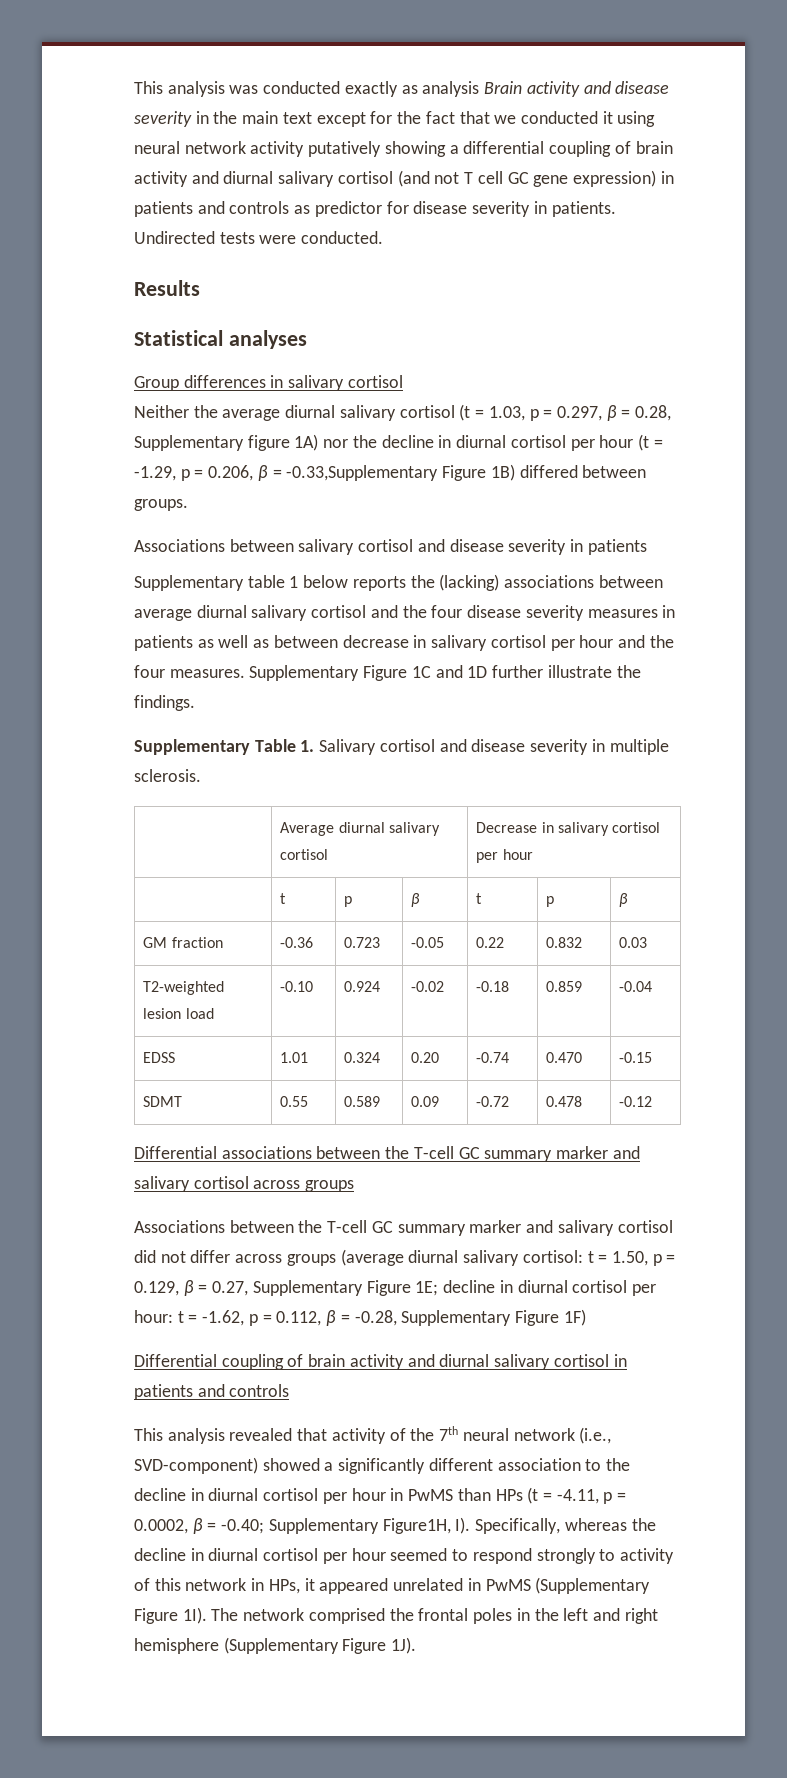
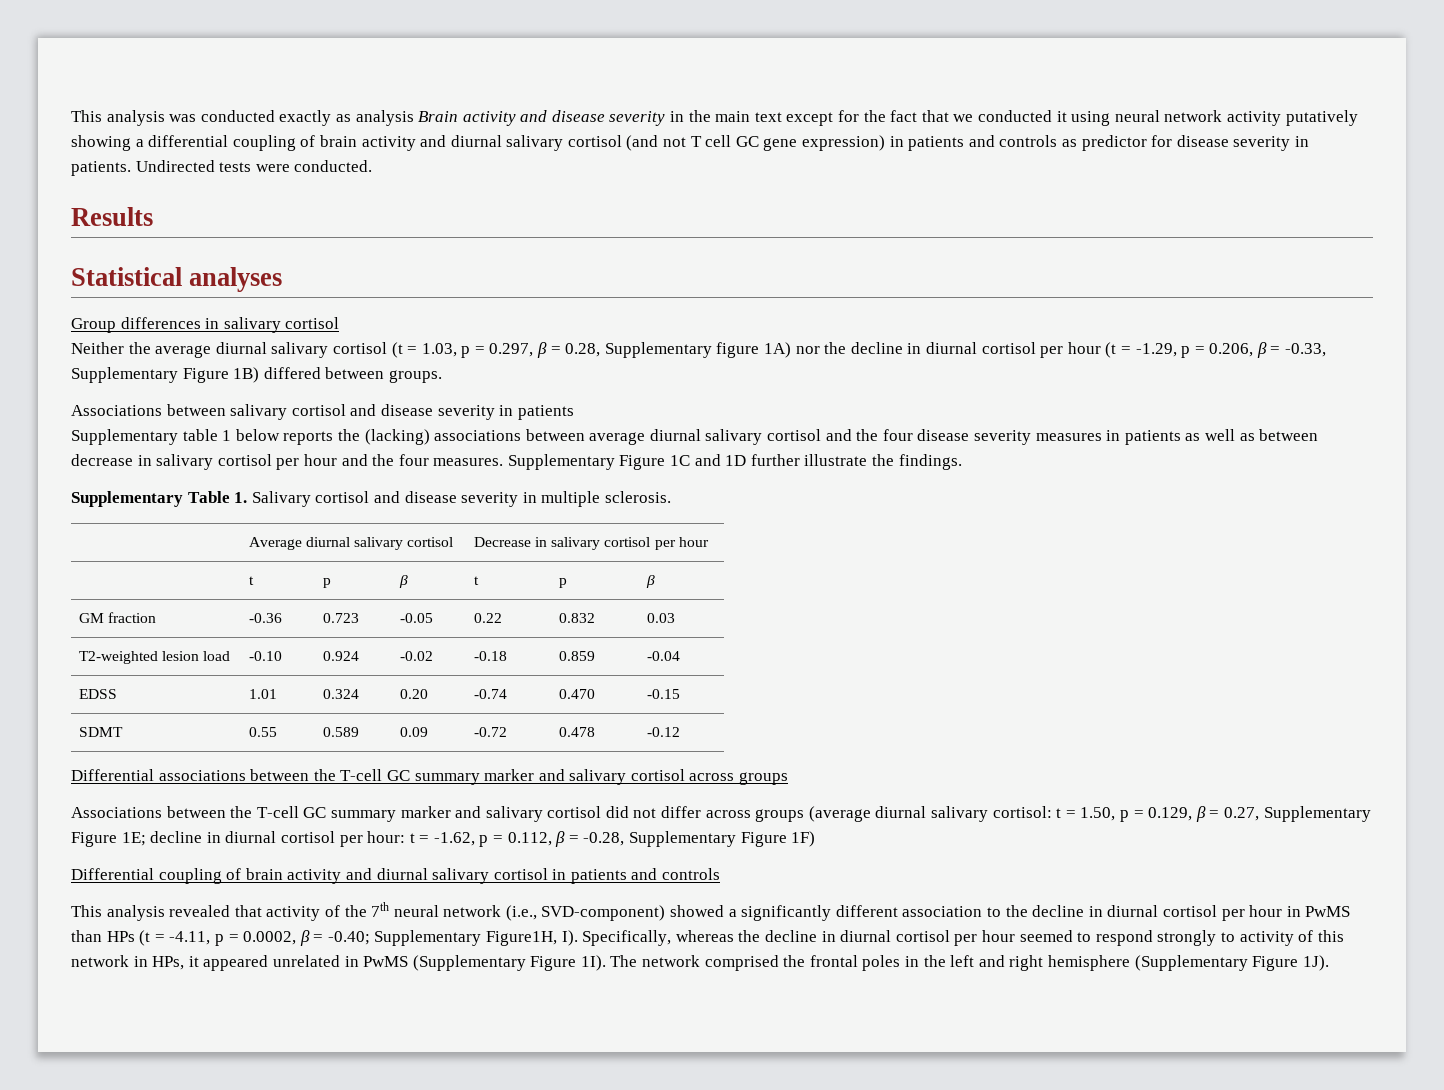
[286,465,439,481] -0.33,Supplementary -> [1285,343,1327,357] [71,367,178,383] -0.33, Supplementary

